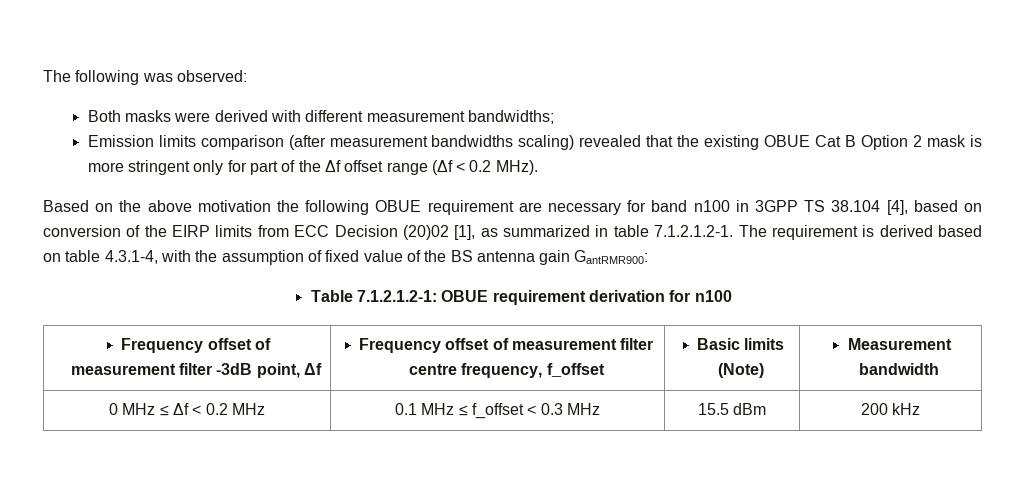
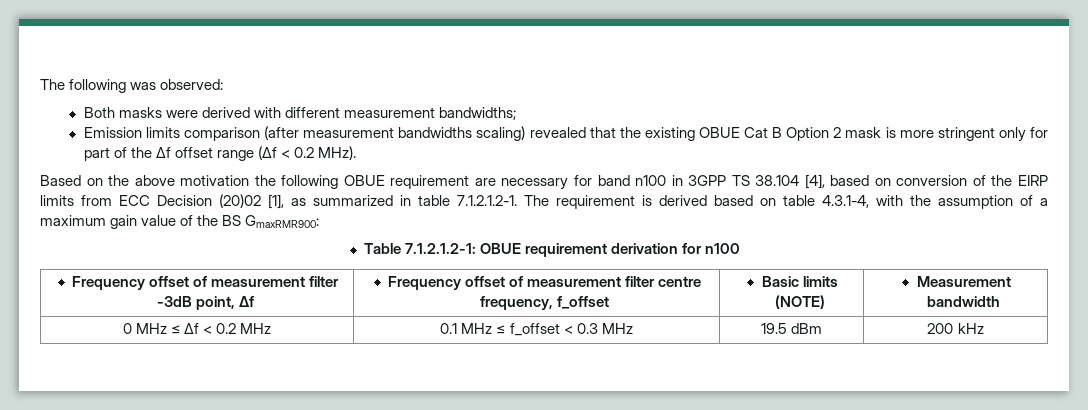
[325,250,360,262] fixed -> [1040,198,1048,206] [40,215,138,229] a maximum gain
[476,250,649,265] antenna gain GantRMR900: -> [245,215,320,228] GmaxRMR900:
[717,363,764,378] (Note) -> [774,295,825,309] (NOTE)
[697,403,729,415] 15.5 -> [760,323,787,334] 19.5

